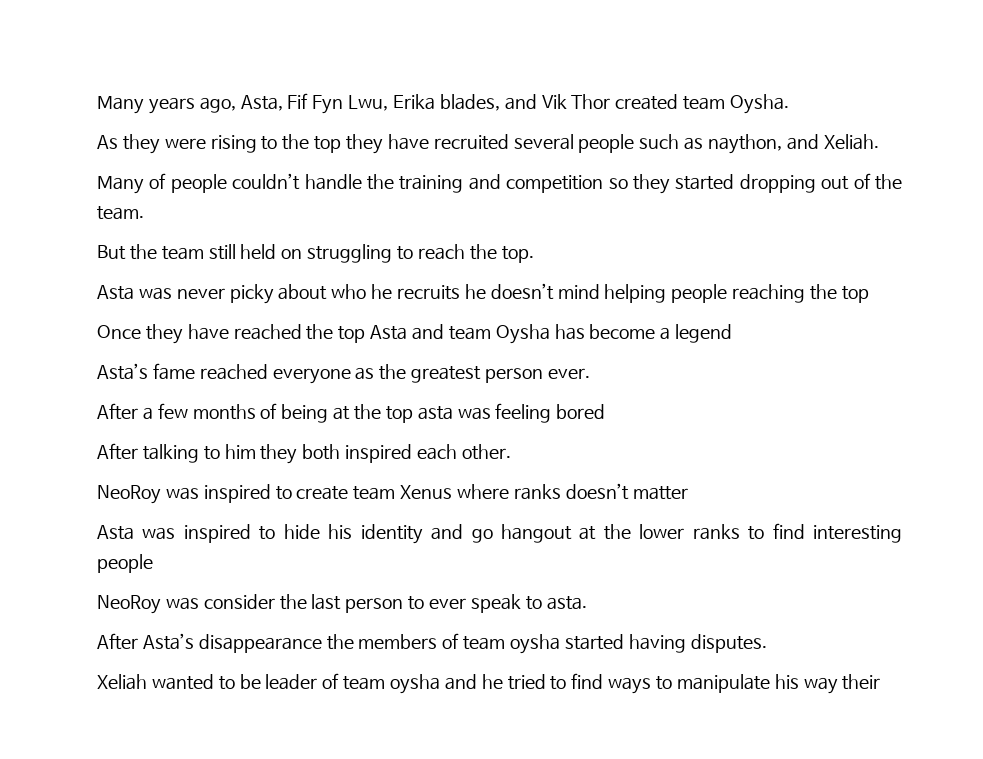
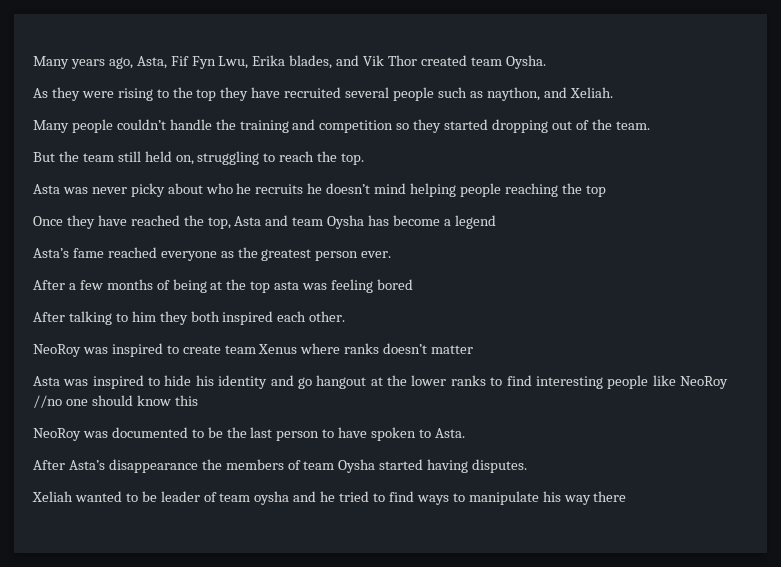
[149,173,167,189] of -> (69, 126) none
[281,249,303,259] on -> [175,155,194,165] on,
[338,326,366,343] top -> [207,217,231,229] top,
[97,594,275,614] // NeoRoy was consider -> [652,375,728,389] [33,395,198,408] [33,427,223,441] like NeoRoy //no one should know this // NeoRoy was documented to be
[428,594,587,613] ever speak to asta. -> [338,427,465,441] have spoken to Asta.
[509,634,560,654] oysha -> [338,459,376,473] Oysha
[842,674,881,690] their -> [593,491,627,502] there

